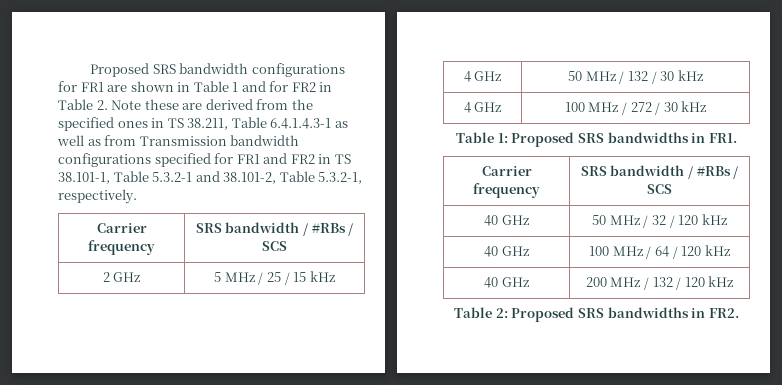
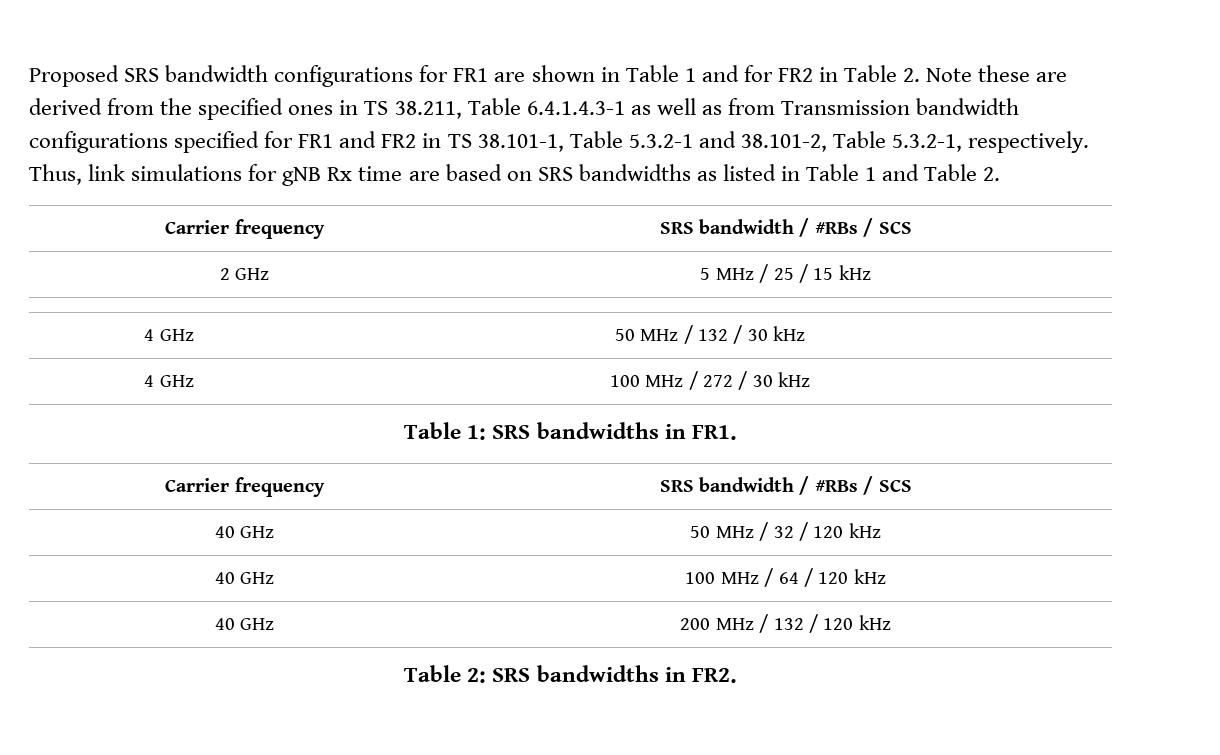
(137, 196) none -> [29,164,1001,186] Thus, link simulations for gNB Rx time are based on SRS bandwidths as listed in Table 1 and Table 2.
[511,132,575,147] Proposed -> (487, 432) none
[511,307,575,322] Proposed -> (487, 675) none

